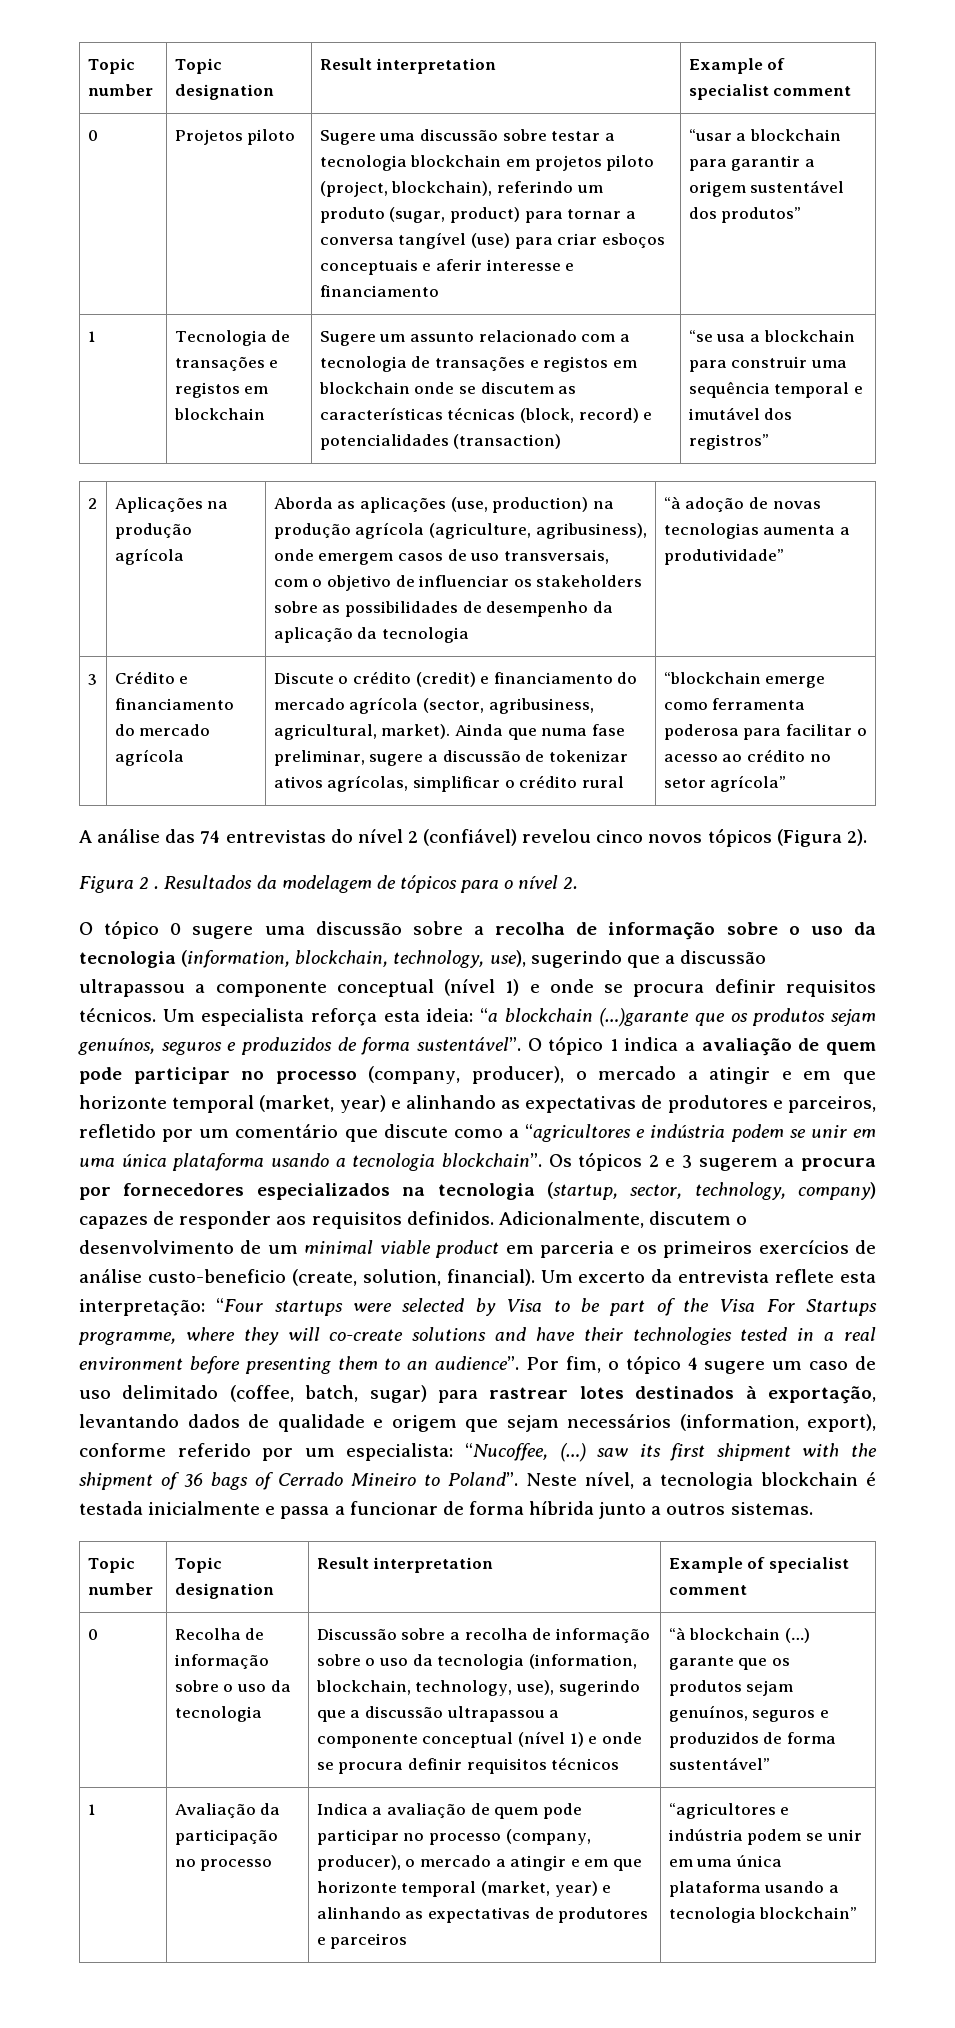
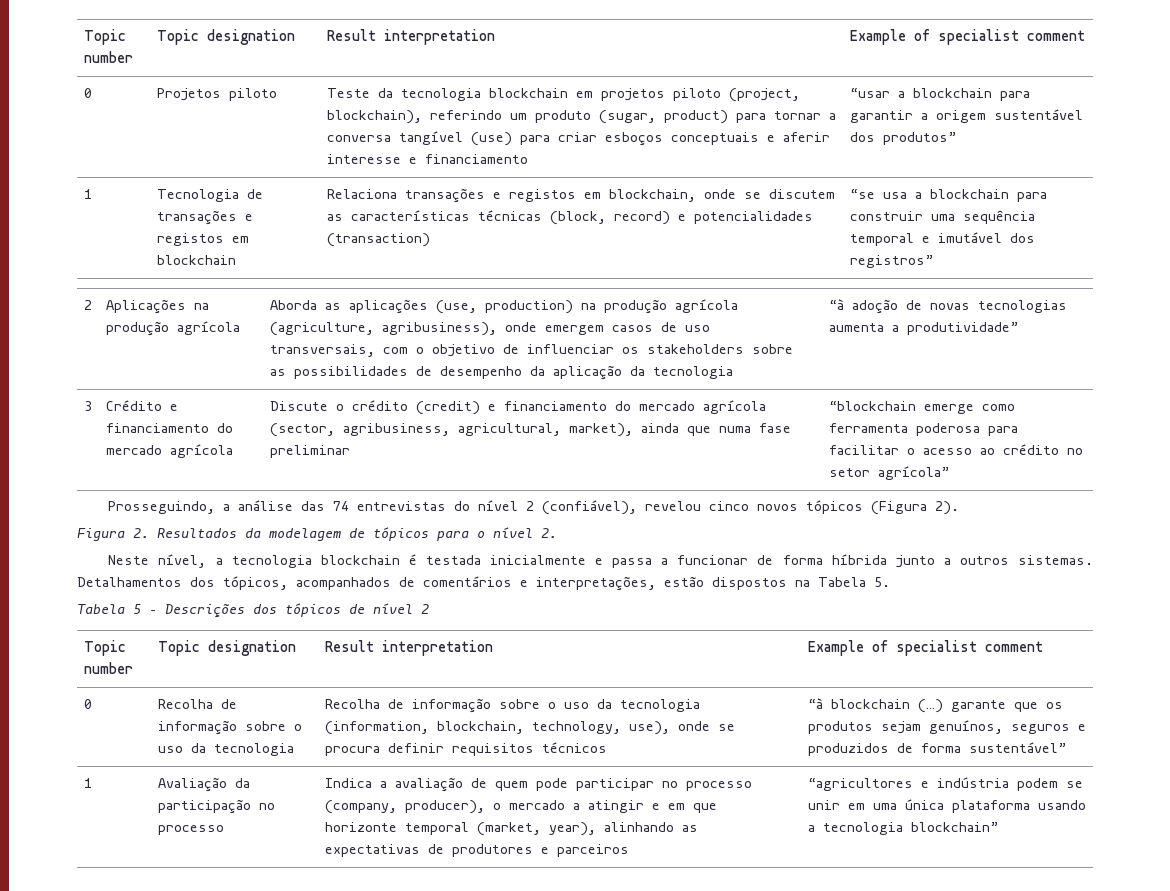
[319,129,615,145] Sugere uma discussão sobre testar a -> [326,88,393,98] Teste da
[319,330,630,346] [319,356,637,372] [318,382,410,394] Sugere um assunto relacionado com a tecnologia de transações e registos em blockchain -> [326,188,696,203] Relaciona transações e registos em blockchain,
[381,724,504,739] market). Ainda -> [568,423,679,437] market), ainda
[273,750,628,766] [273,775,624,792] preliminar, sugere a discussão de tokenizar ativos agrícolas, simplificar o crédito rural -> [269,445,350,458] preliminar
[79,830,92,843] A -> [108,501,231,514] Prosseguindo, a
[423,829,518,846] (confiável) -> [542,500,638,515] (confiável),
[139,877,160,889] 2 . -> [133,528,149,538] 2.
[79,920,876,940] [79,950,767,968] [79,979,876,997] [79,1008,876,1027] [78,1036,876,1056] [79,1066,877,1084] [79,1095,877,1113] [79,1124,876,1142] [79,1152,876,1171] [79,1182,876,1200] [79,1211,748,1229] [79,1240,876,1258] [79,1269,876,1286] [79,1298,877,1316] [78,1327,876,1345] [79,1355,876,1374] [79,1385,876,1404] [79,1414,876,1432] [79,1443,878,1462] [79,1472,519,1490] O tópico 0 sugere uma discussão sobre a recolha de informação sobre o uso da tecnologia (information, blockchain, technology, use), sugerindo que a discussão ultrapassou a componente conceptual (nível 1) e onde se procura definir requisitos técnicos. Um especialista reforça esta ideia: “a blockchain (…)garante que os produtos sejam genuínos, seguros e produzidos de forma sustentável”. O tópico 1 indica a avaliação de quem pode participar no processo (company, producer), o mercado a atingir e em que horizonte temporal (market, year) e alinhando as expectativas de produtores e parceiros, refletido por um comentário que discute como a “agricultores e indústria podem se unir em uma única plataforma usando a tecnologia blockchain”. Os tópicos 2 e 3 sugerem a procura por fornecedores especializados na tecnologia (startup, sector, technology, company) capazes de responder aos requisitos definidos. Adicionalmente, discutem o desenvolvimento de um minimal viable product em parceria e os primeiros exercícios de análise custo-beneficio (create, solution, financial). Um excerto da entrevista reflete esta interpretação: “Four startups were selected by Visa to be part of the Visa For Startups programme, where they will co-create solutions and have their technologies tested in a real environment before presenting them to an audience”. Por fim, o tópico 4 sugere um caso de uso delimitado (coffee, batch, sugar) para rastrear lotes destinados à exportação, levantando dados de qualidade e origem que sejam necessários (information, export), conforme referido por um especialista: “Nucoffee, (…) saw its first shipment with the shipment of 36 bags of Cerrado Mineiro to Poland”. -> (557, 533) none
(813, 1508) none -> [77,576,890,591] [77,603,429,618] Detalhamentos dos tópicos, acompanhados de comentários e interpretações, estão dispostos na Tabela 5. // Tabela 5 – Descrições dos tópicos de nível 2
[316,1628,528,1640] Discussão sobre a recolha -> [324,699,380,709] Recolha
[558,1680,640,1696] [316,1706,560,1722] [316,1731,598,1748] sugerindo que a discussão ultrapassou a componente conceptual (nível 1) e -> (670, 728) none
[554,1881,612,1897] year) e -> [548,822,596,836] year),

